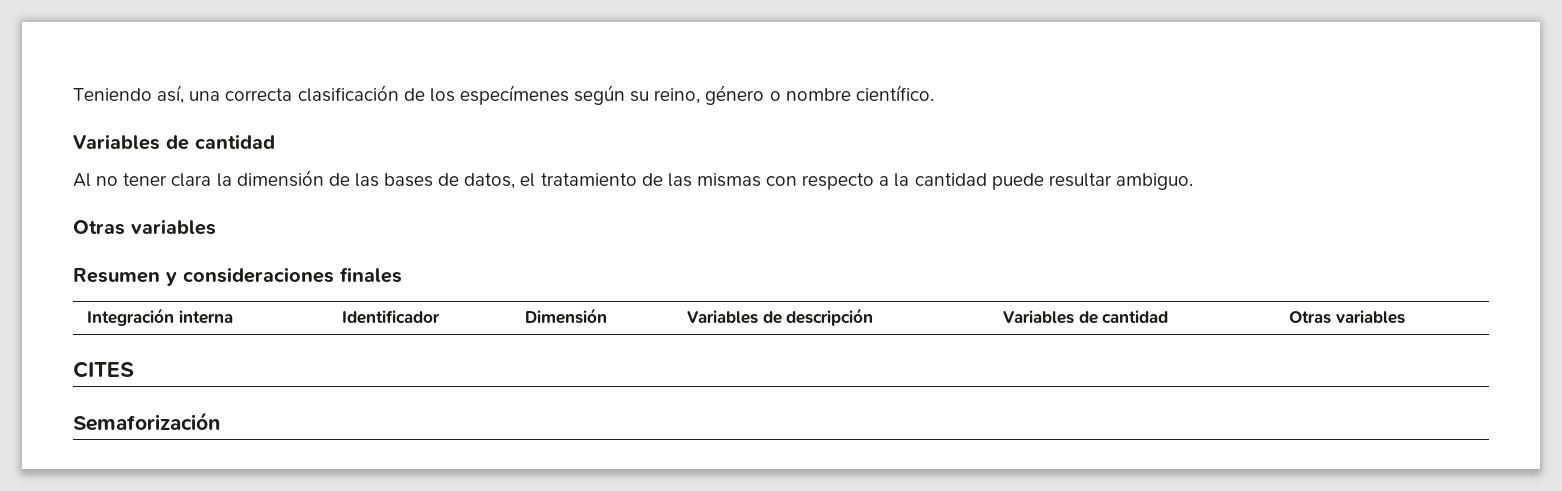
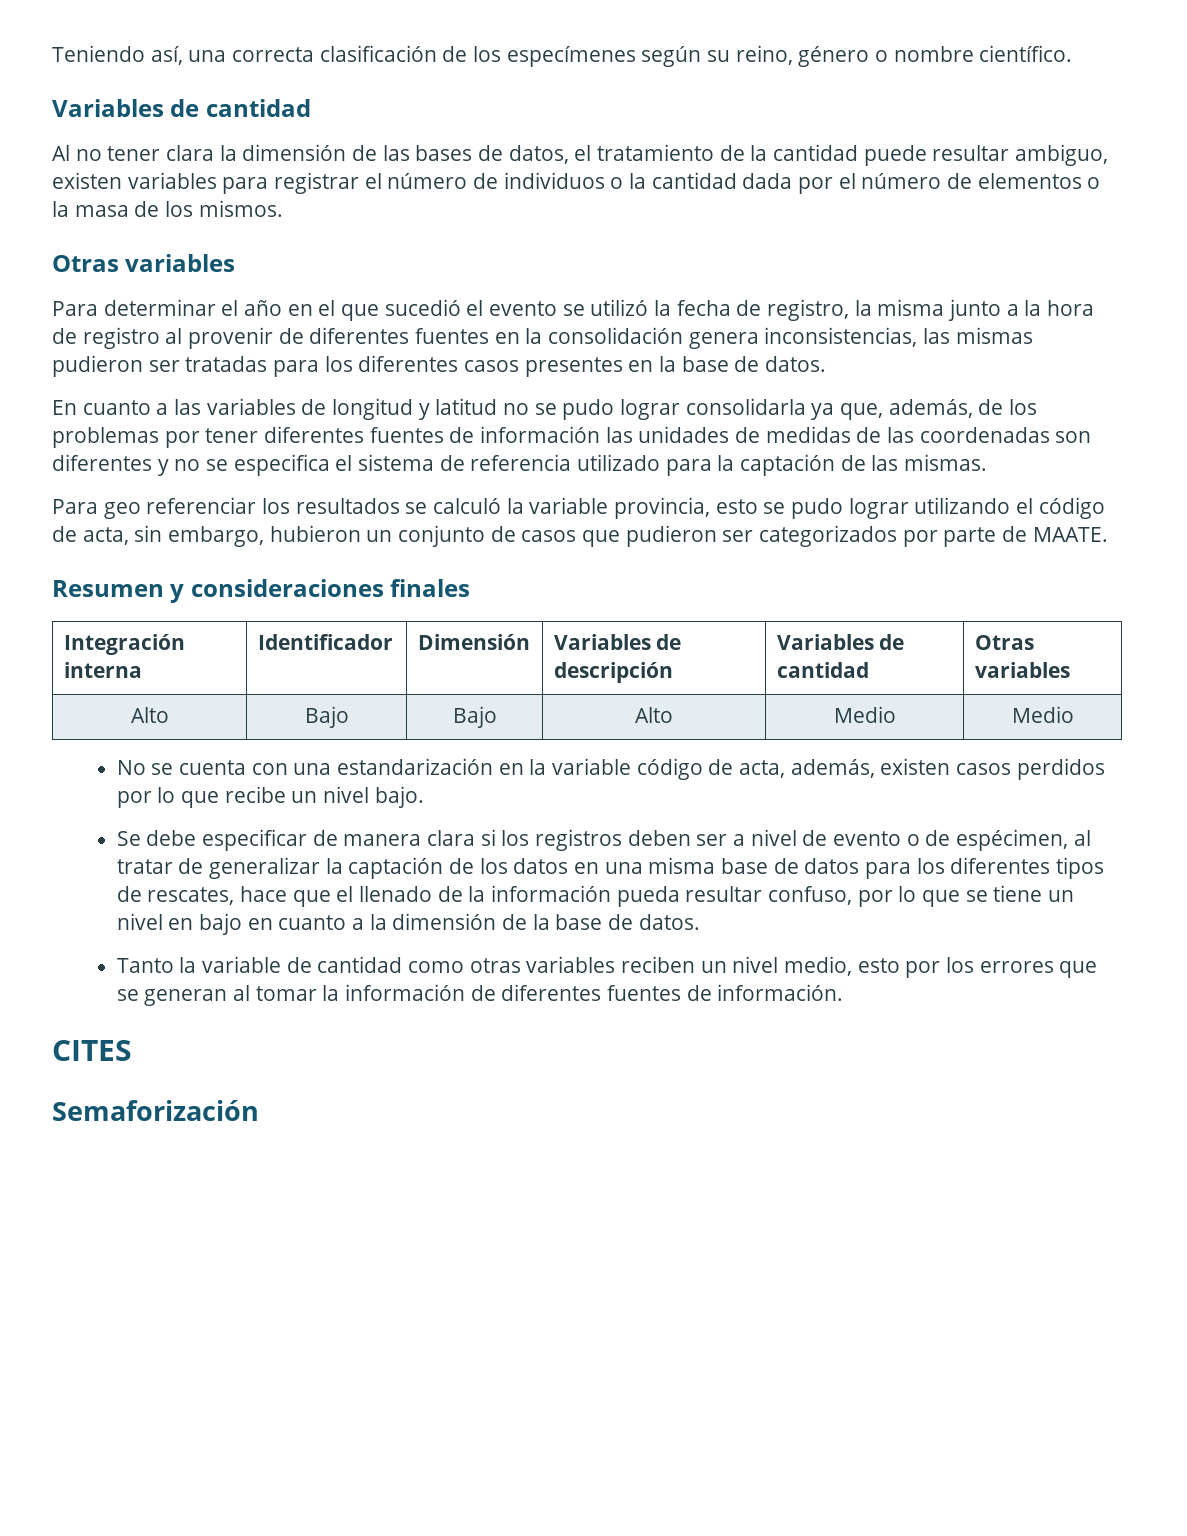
[667,173,1193,190] [73,219,216,235] las mismas con respecto a la cantidad puede resultar ambiguo. // Otras variables -> [750,144,1109,166] [52,172,1101,194] [52,200,283,217] [52,254,236,272] [52,299,1095,321] [52,327,1033,349] [52,355,827,377] [52,398,1038,420] [52,426,1092,448] [52,454,988,476] [52,497,1105,519] [52,525,1108,547] la cantidad puede resultar ambiguo, existen variables para registrar el número de individuos o la cantidad dada por el número de elementos o la masa de los mismos. // Otras variables // Para determinar el año en el que sucedió el evento se utilizó la fecha de registro, la misma junto a la hora de registro al provenir de diferentes fuentes en la consolidación genera inconsistencias, las mismas pudieron ser tratadas para los diferentes casos presentes en la base de datos. // En cuanto a las variables de longitud y latitud no se pudo lograr consolidarla ya que, además, de los problemas por tener diferentes fuentes de información las unidades de medidas de las coordenadas son diferentes y no se especifica el sistema de referencia utilizado para la captación de las mismas. // Para geo referenciar los resultados se calculó la variable provincia, esto se pudo lograr utilizando el código de acta, sin embargo, hubieron un conjunto de casos que pudieron ser categorizados por parte de MAATE.
(1405, 317) none -> [130,707,169,723] [304,706,349,728] [452,706,497,728] [635,707,673,723] [833,706,896,723] [1011,706,1074,723] [116,758,1105,780] [116,786,424,808] [116,829,1091,851] [116,857,1105,879] [116,885,1075,907] [116,913,700,935] [116,956,1098,978] [116,984,844,1006] // Alto | Bajo | Bajo | Alto | Medio | Medio // No se cuenta con una estandarización en la variable código de acta, además, existen casos perdidos por lo que recibe un nivel bajo. // Se debe especificar de manera clara si los registros deben ser a nivel de evento o de espécimen, al tratar de generalizar la captación de los datos en una misma base de datos para los diferentes tipos de rescates, hace que el llenado de la información pueda resultar confuso, por lo que se tiene un nivel en bajo en cuanto a la dimensión de la base de datos. // Tanto la variable de cantidad como otras variables reciben un nivel medio, esto por los errores que se generan al tomar la información de diferentes fuentes de información.

